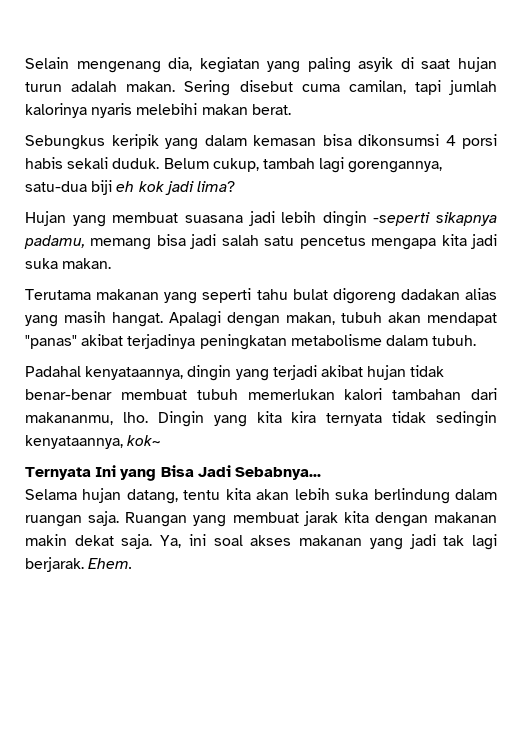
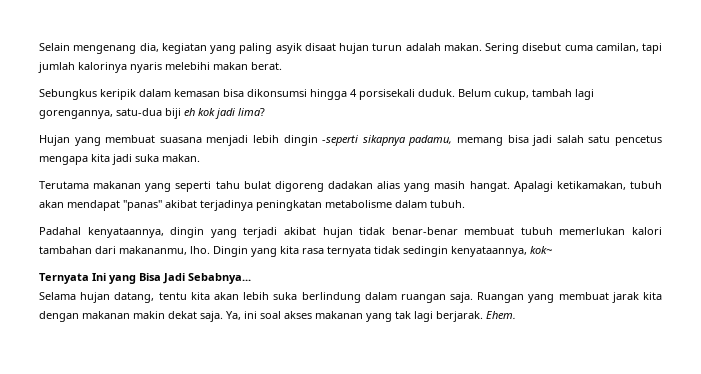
[400,57,451,69] di saat -> [304,43,336,51] disaat
[165,138,198,150] yang -> (136, 94) none
[445,134,497,149] [25,157,109,169] 4 porsi habis sekali -> [310,89,415,100] hingga 4 porsisekali
[248,211,275,226] jadi -> [206,135,249,146] menjadi
[227,312,335,327] dengan makan, -> [556,181,626,190] ketikamakan,
[291,411,317,423] kira -> [302,248,324,254] rasa
[409,534,436,549] jadi -> (392, 317) none

